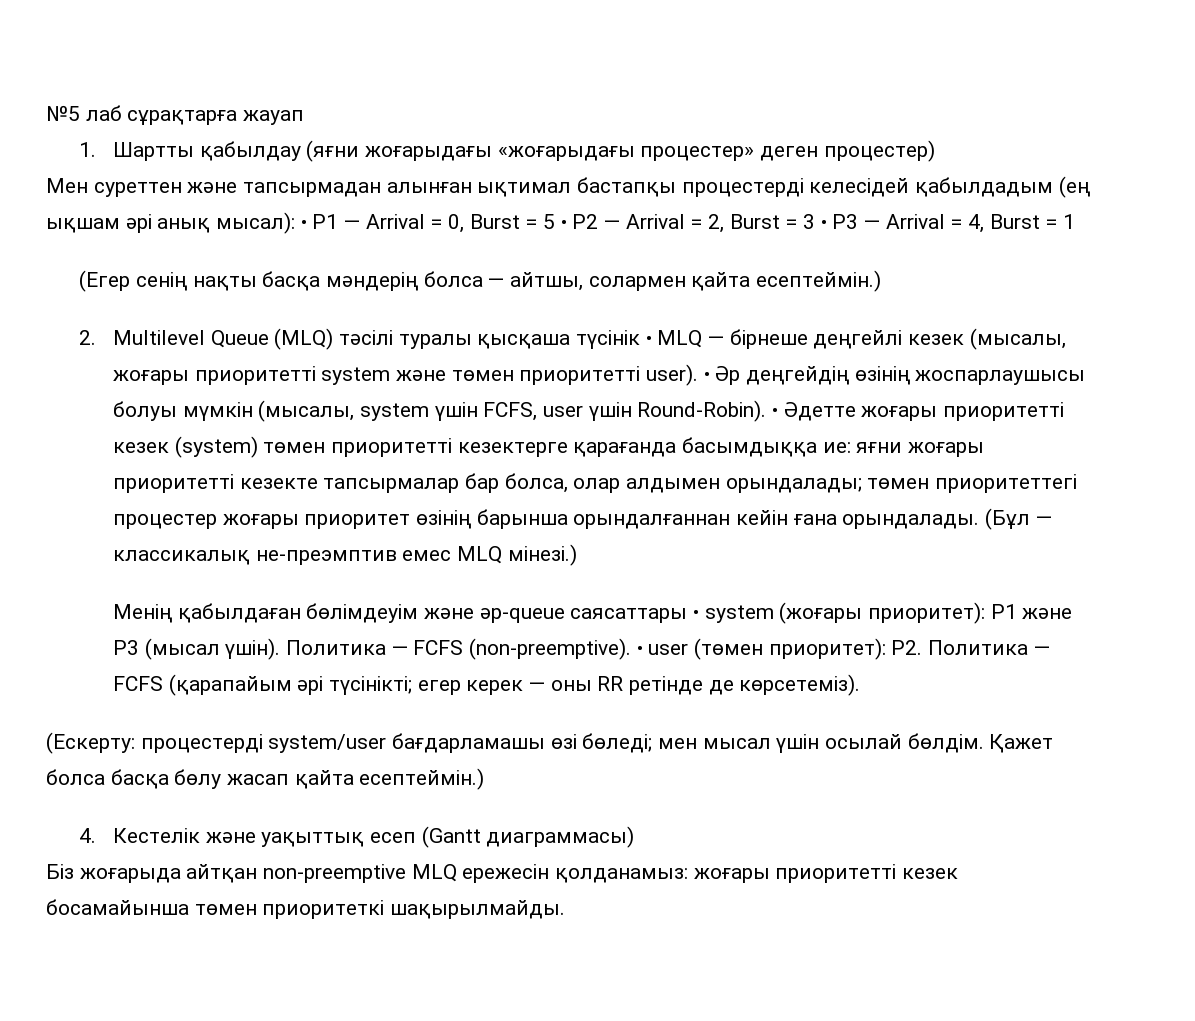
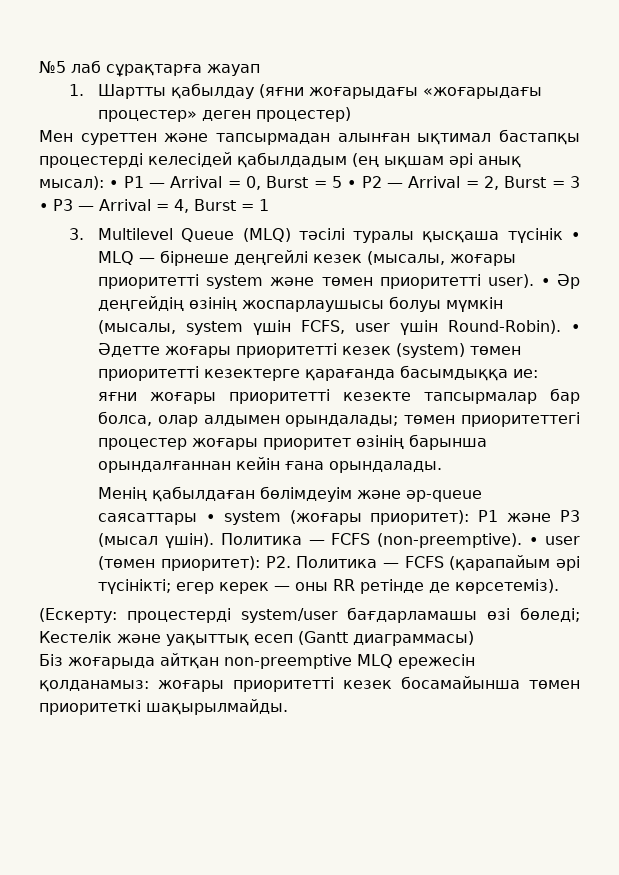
[79,270,882,292] [79,330,97,345] (Егер сенің нақты басқа мәндерің болса — айтшы, солармен қайта есептеймін.) // 2. -> [68,228,84,240] 3.
[984,508,1052,530] [112,544,577,566] (Бұл — классикалық не-преэмптив емес MLQ мінезі.) -> (443, 467) none
[658,733,1054,753] [46,768,485,790] [79,828,97,843] мен мысал үшін осылай бөлдім. Қажет болса басқа бөлу жасап қайта есептеймін.) // 4. -> (580, 614) none

